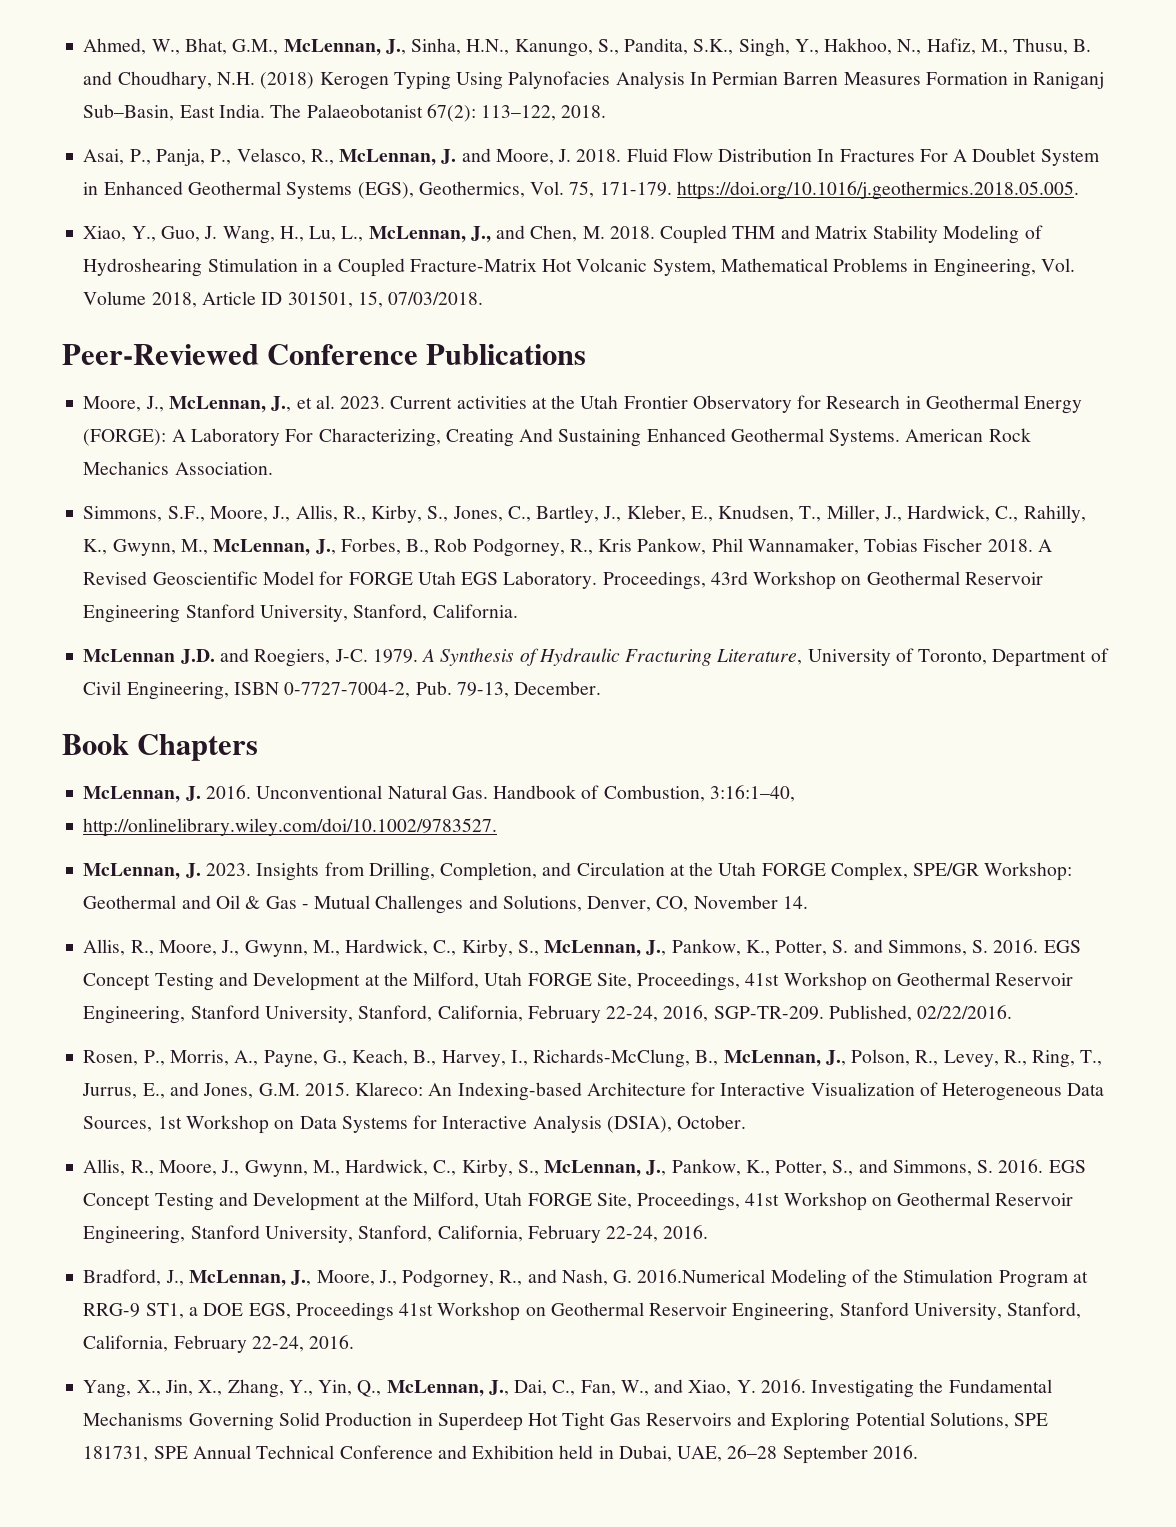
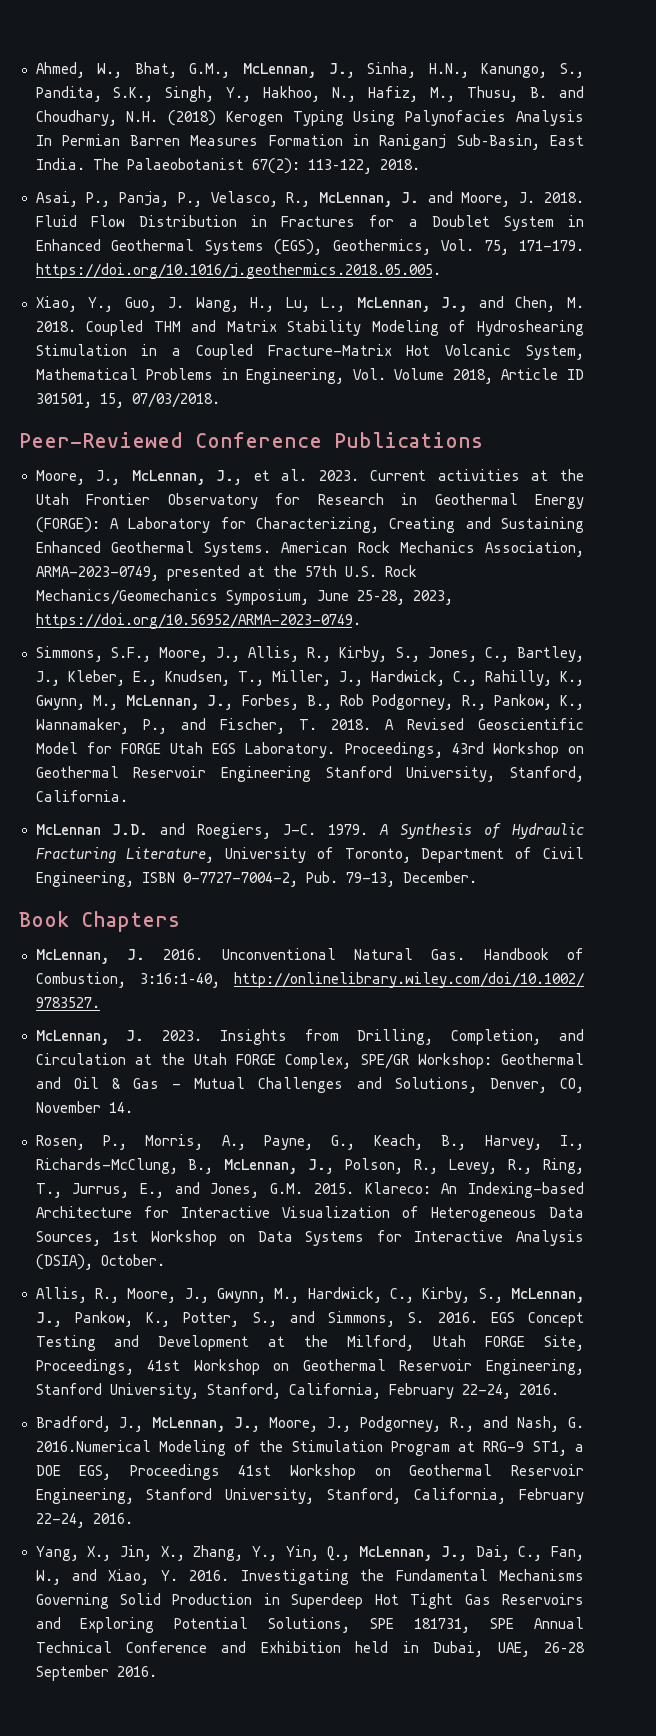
[817,149,968,162] In Fractures For A -> [251,215,418,227] in Fractures for a
[285,429,314,442] For -> [220,517,246,529] for
[519,428,554,442] And -> [465,517,491,529] and
[174,462,273,475] Association. -> [485,541,584,557] [35,565,417,581] [35,589,453,605] [35,613,361,629] Association, ARMA-2023-0749, presented at the 57th U.S. Rock Mechanics/Geomechanics Symposium, June 25–28, 2023, https://doi.org/10.56952/ARMA-2023-0749.
[598,538,983,555] Kris Pankow, Phil Wannamaker, Tobias Fischer -> [493,694,584,710] [35,718,317,734] Pankow, K., Wannamaker, P., and Fischer, T.
[83,818,498,837] // http://onlinelibrary.wiley.com/doi/10.1002/9783527. -> [234,972,584,988] [35,997,100,1008] http://onlinelibrary.wiley.com/doi/10.1002/ 9783527.
[83,939,1081,957] [83,972,1074,991] [83,1005,1013,1024] // Allis, R., Moore, J., Gwynn, M., Hardwick, C., Kirby, S., McLennan, J., Pankow, K., Potter, S. and Simmons, S. 2016. EGS Concept Testing and Development at the Milford, Utah FORGE Site, Proceedings, 41st Workshop on Geothermal Reservoir Engineering, Stanford University, Stanford, California, February 22-24, 2016, SGP-TR-209. Published, 02/22/2016. -> (133, 1107) none

